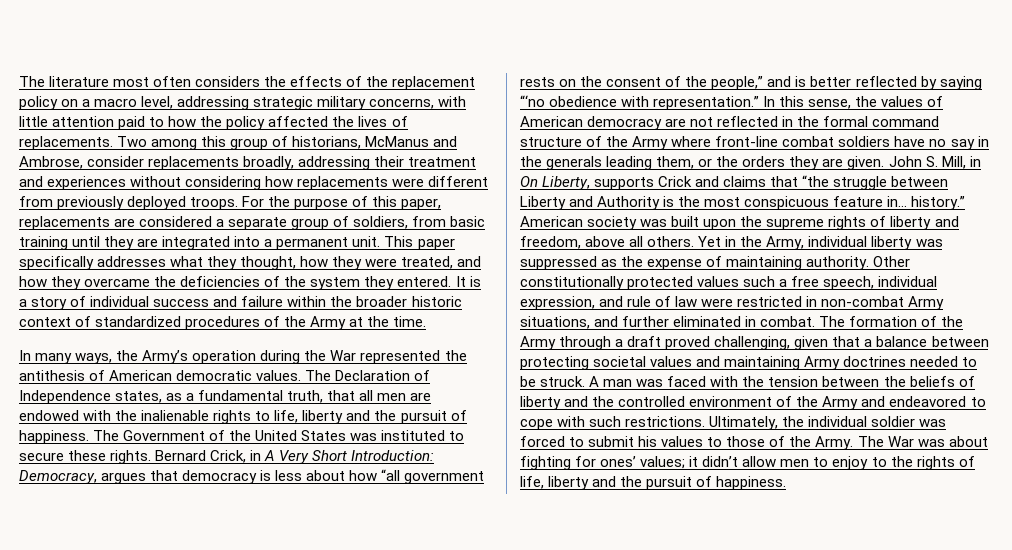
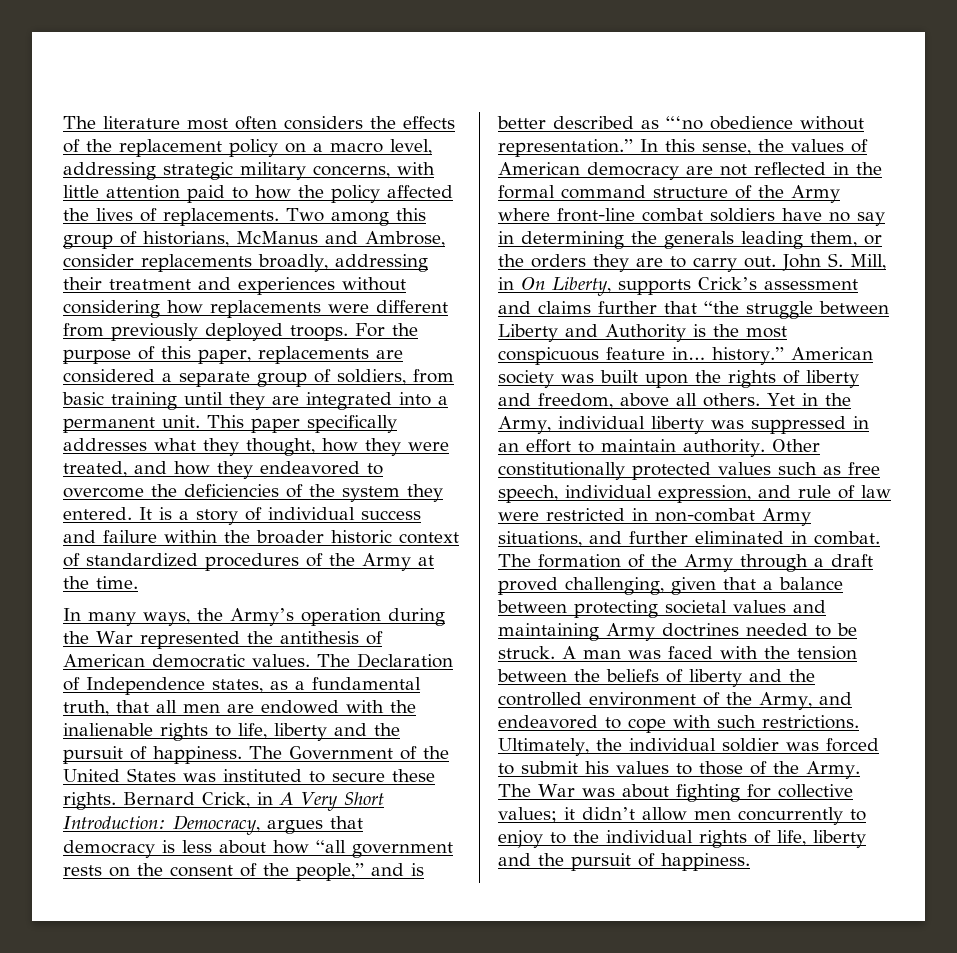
[84,278,151,287] overcame -> [260,461,383,475] [63,487,144,498] endeavored to overcome
[855,76,982,90] reflected by saying -> [553,116,659,129] described as
[621,96,650,107] with -> [800,116,864,130] without
(989, 141) none -> [521,231,624,249] determining
[847,156,885,170] given. -> [670,256,776,272] to carry out.
[658,176,693,187] Crick -> [698,277,858,290] Crick’s assessment
(767, 181) none -> [598,301,657,314] further
[766,218,825,230] supreme -> (721, 376) none
[601,256,803,270] as the expense of maintaining -> [852,416,869,429] [498,439,676,453] in an effort to maintain
[779,279,788,287] a -> [823,466,841,475] as
[822,396,859,410] Army -> [759,692,812,710] Army,
[600,456,637,467] ones’ -> [777,784,853,798] collective
(810, 463) none -> [738,807,843,825] concurrently
(913, 461) none -> [606,830,693,843] individual

